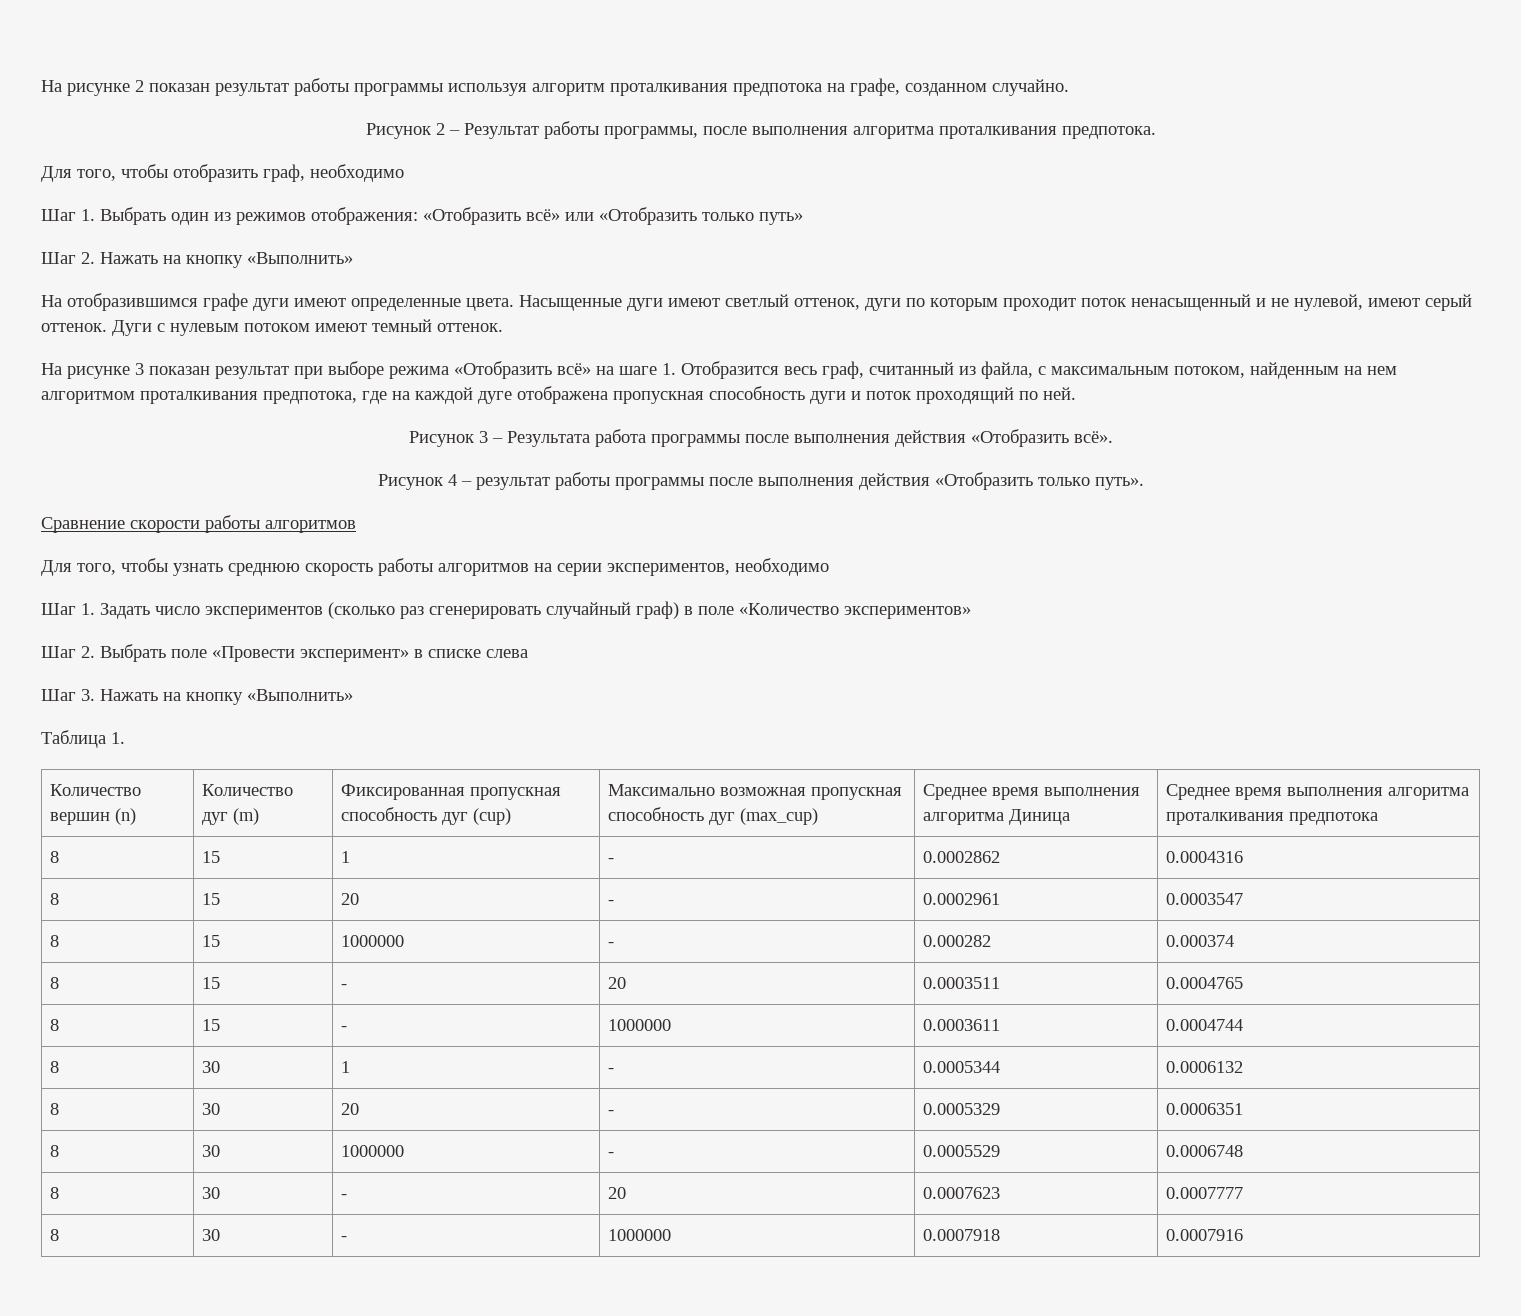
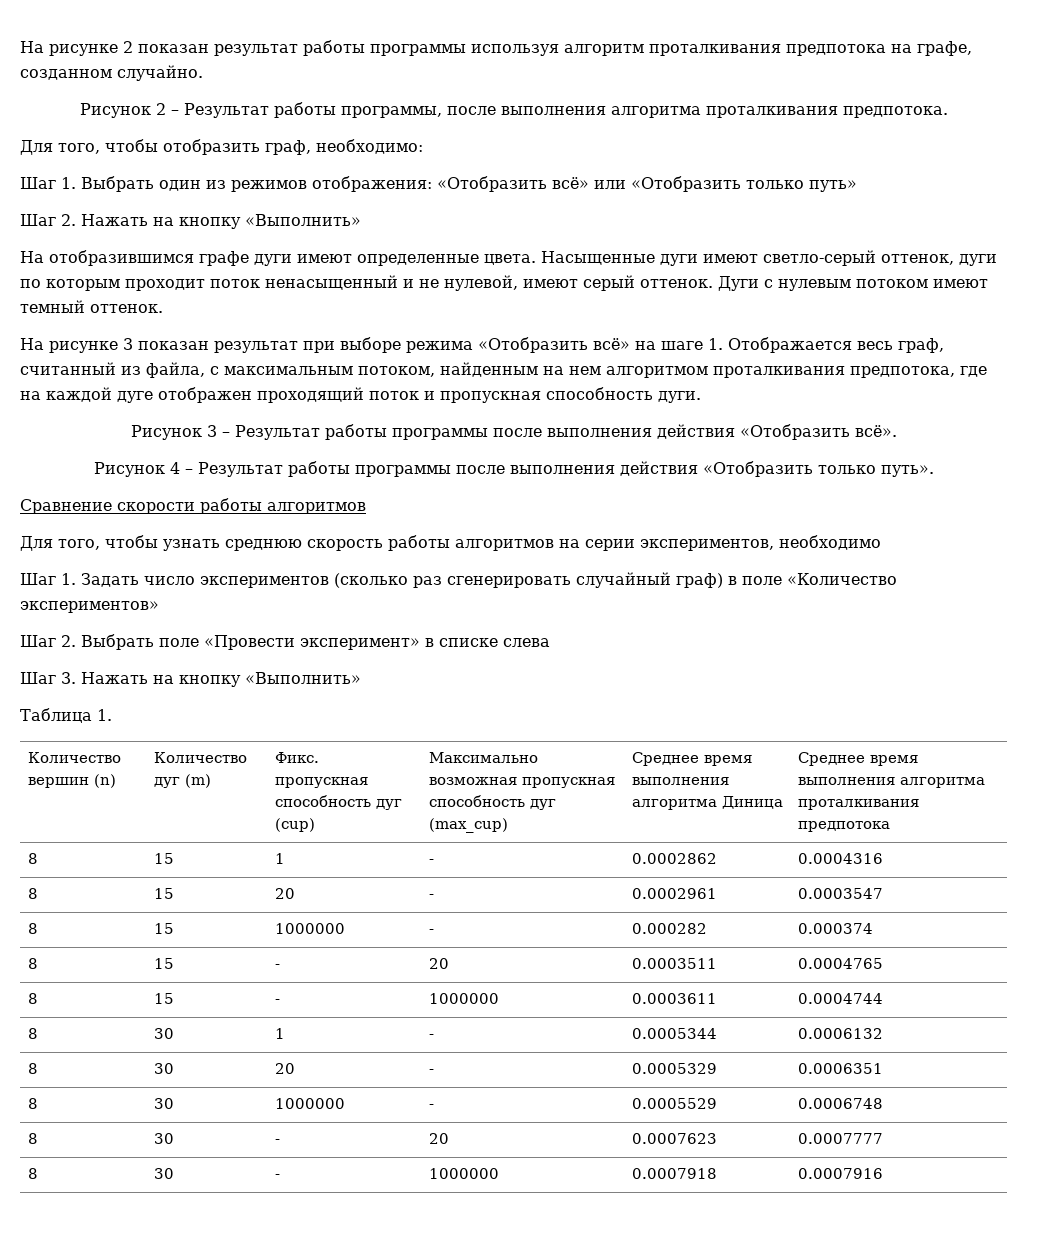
[310,164,404,182] необходимо -> [316,139,423,154] необходимо:
[725,294,789,307] светлый -> [763,250,876,266] светло-серый
[681,361,779,379] Отобразится -> [728,337,852,353] Отображается
[517,386,1076,404] отображена пропускная способность дуги и поток проходящий по ней. -> [158,387,701,403] отображен проходящий поток и пропускная способность дуги.
[506,429,646,447] Результата работа -> [234,424,387,440] Результат работы
[475,477,550,490] результат -> [197,462,283,477] Результат
[341,784,466,800] Фиксированная -> [274,752,319,763] Фикс.

